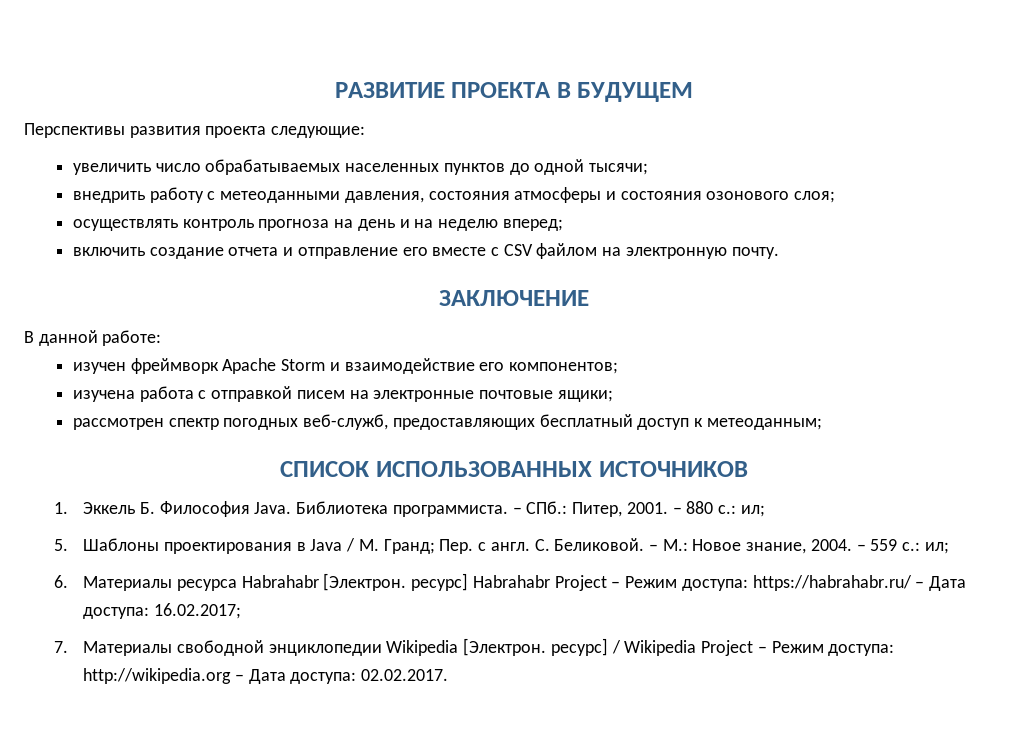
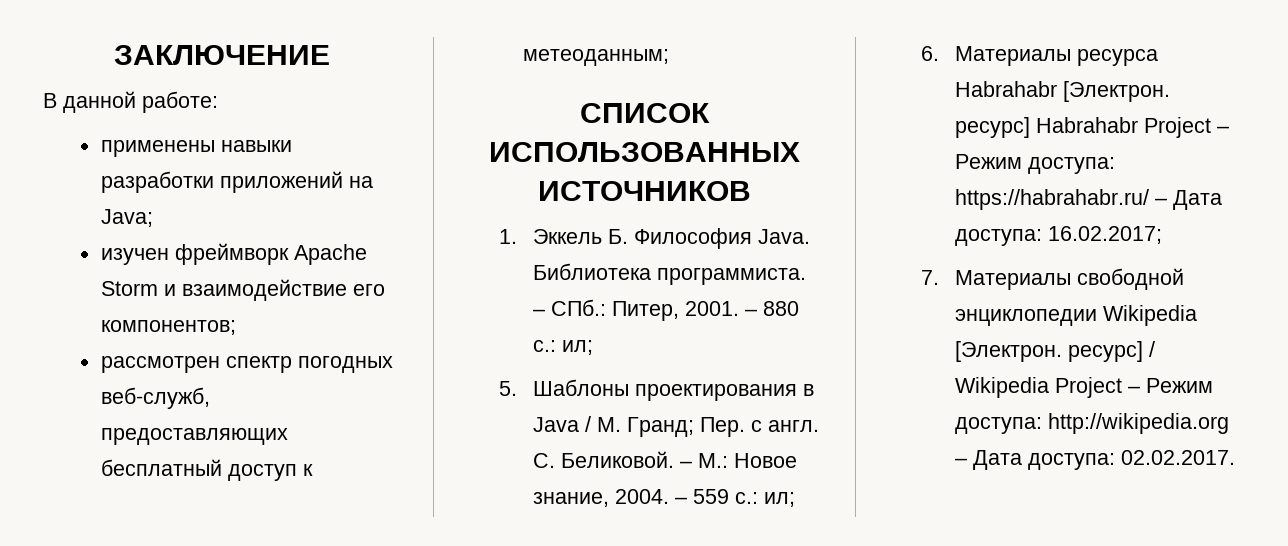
[334,82,694,102] [24,123,366,138] [72,159,648,175] [72,187,836,203] [72,219,563,231] [72,243,779,259] [439,290,589,306] [24,330,162,346] РАЗВИТИЕ ПРОЕКТА В БУДУЩЕМ // Перспективы развития проекта следующие: // увеличить число обрабатываемых населенных пунктов до одной тысячи; // внедрить работу с метеоданными давления, состояния атмосферы и состояния озонового слоя; // осуществлять контроль прогноза на день и на неделю вперед; // включить создание отчета и отправление его вместе с CSV файлом на электронную почту. // ЗАКЛЮЧЕНИЕ // В данной работе: -> [114,45,330,65] [43,91,218,113] [100,140,292,157] [100,171,373,193] [100,209,153,227] ЗАКЛЮЧЕНИЕ // В данной работе: // применены навыки разработки приложений на Java;
[72,386,613,402] // изучена работа с отправкой писем на электронные почтовые ящики; -> (236, 327) none

